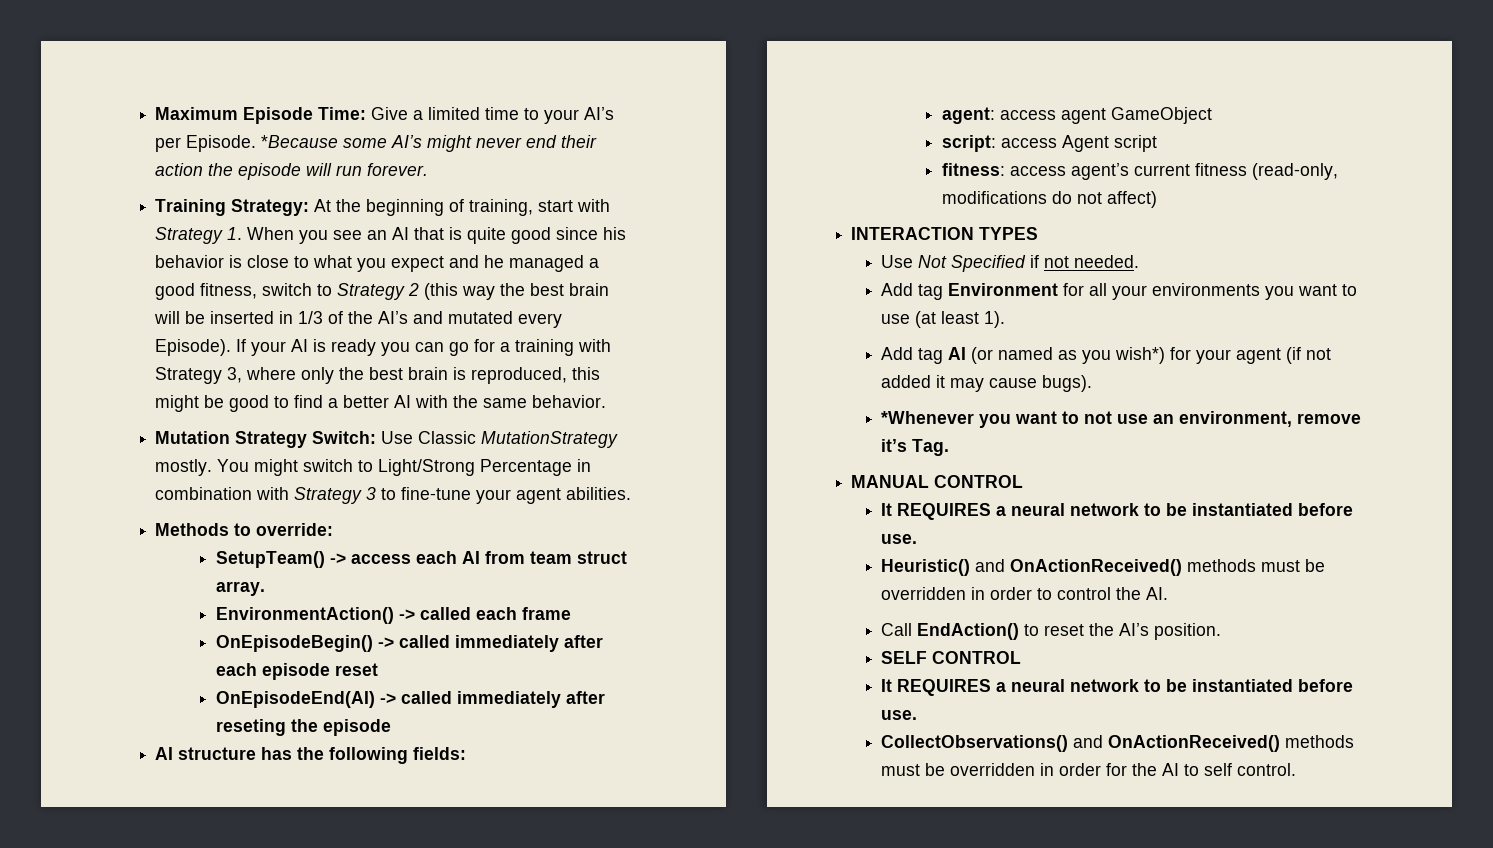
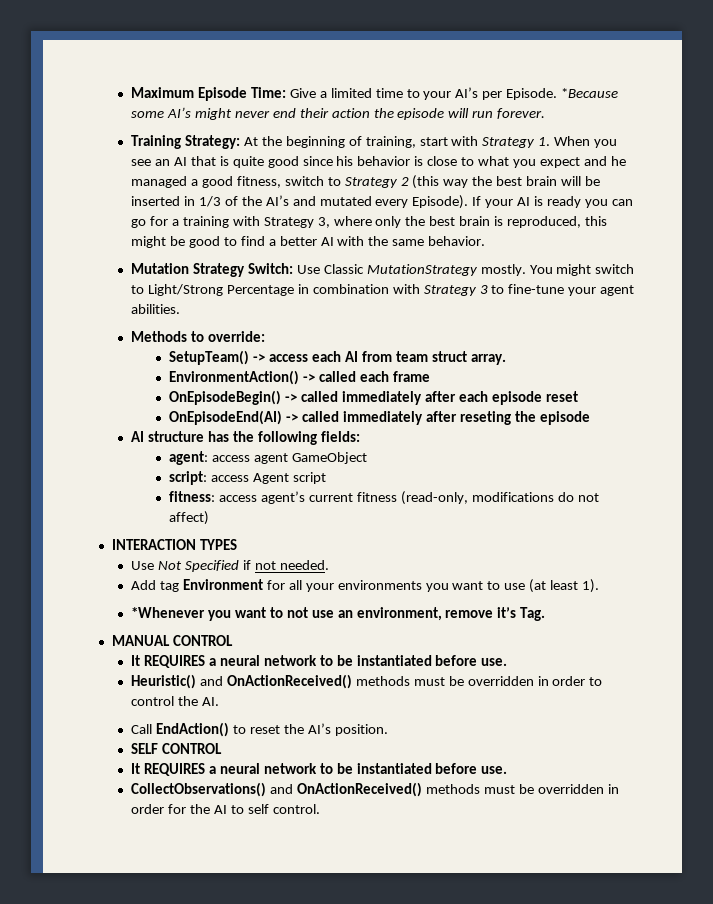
[881,347,1332,364] [881,375,1093,392] // Add tag AI (or named as you wish*) for your agent (if not added it may cause bugs). -> (600, 586) none

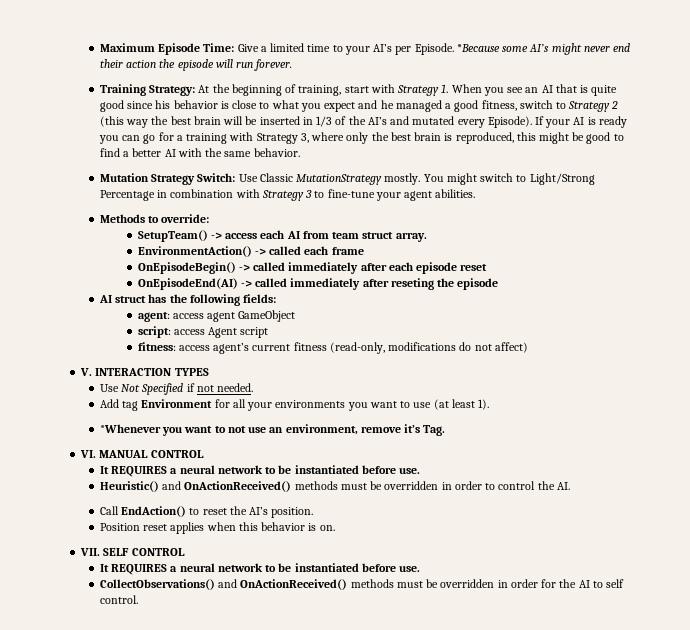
[148,431,205,442] structure -> [115,296,147,303] struct
(210, 518) none -> [80,368,93,376] V.
(546, 614) none -> [80,450,97,458] VI.
(388, 730) none -> [99,522,335,534] [80,548,101,556] Position reset applies when this behavior is on. // VII.

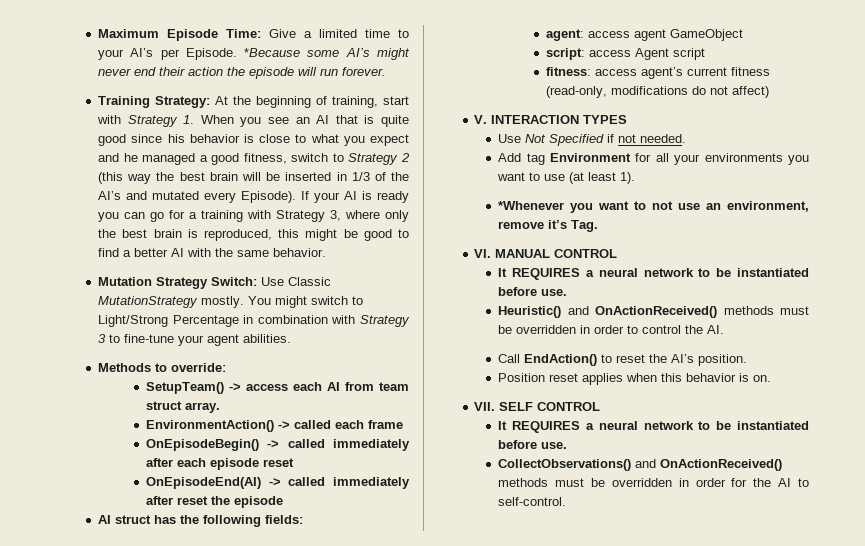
[390,278,434,290] reseting -> [177,496,209,505] reset
[606,579,625,588] [99,595,138,604] self control. -> [498,497,567,506] self-control.

